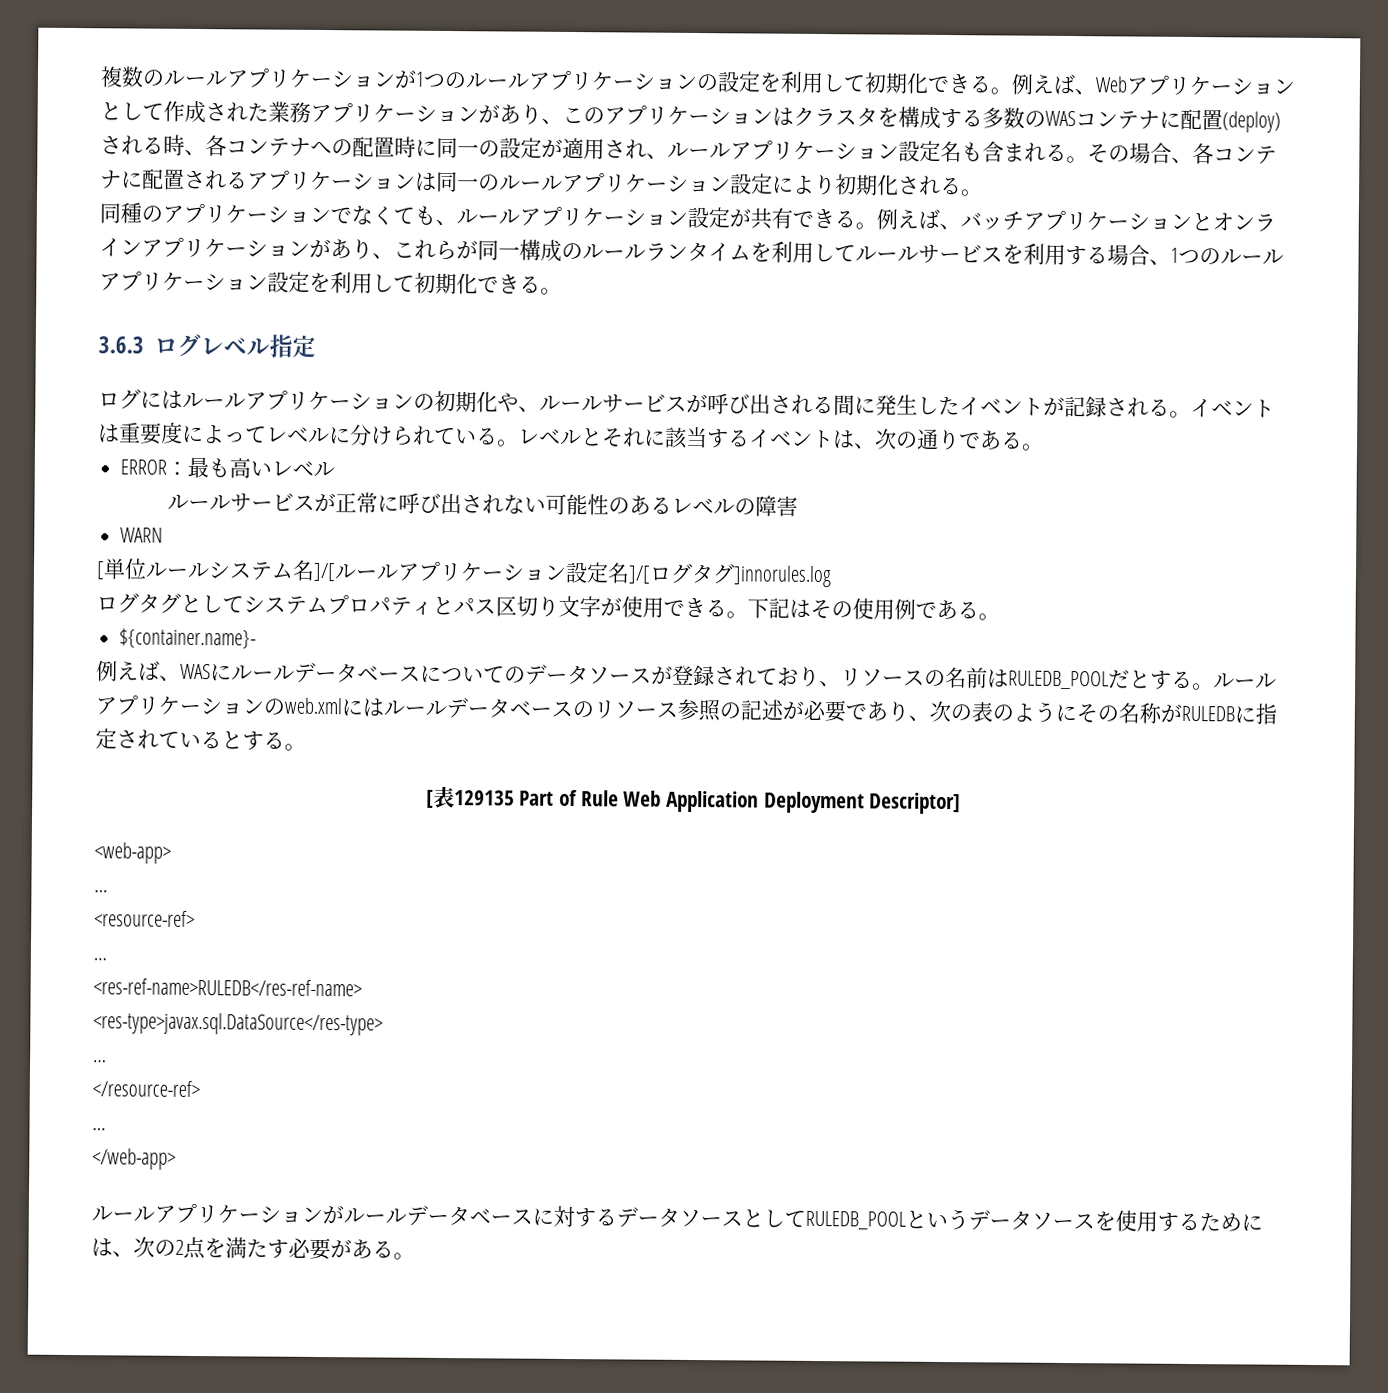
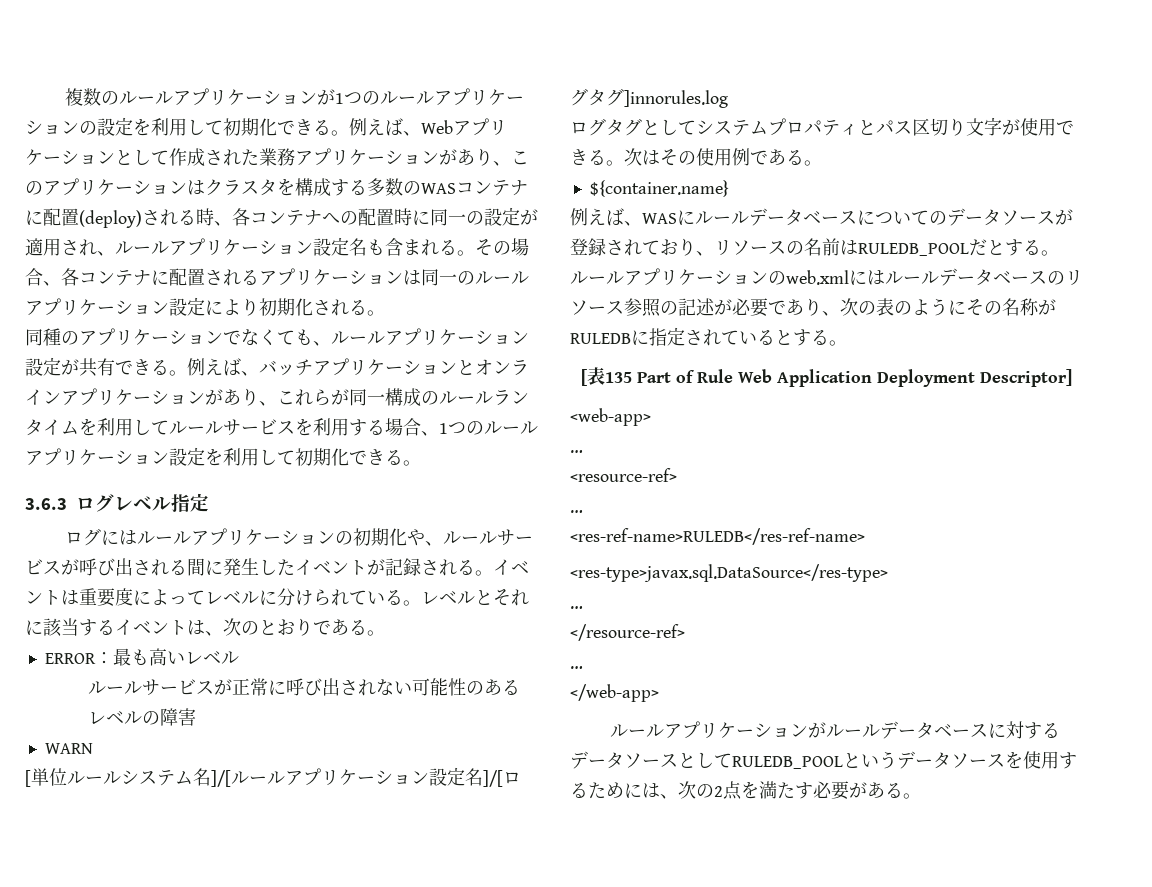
[916,428,939,450] 通 -> [259,619,295,635] とお
[747,597,790,619] 下記 -> [624,148,642,166] 次
[119,628,257,649] ${container.name}- -> [589,180,729,197] ${container.name}
[453,790,515,806] 129135 -> [605,372,633,383] 135

